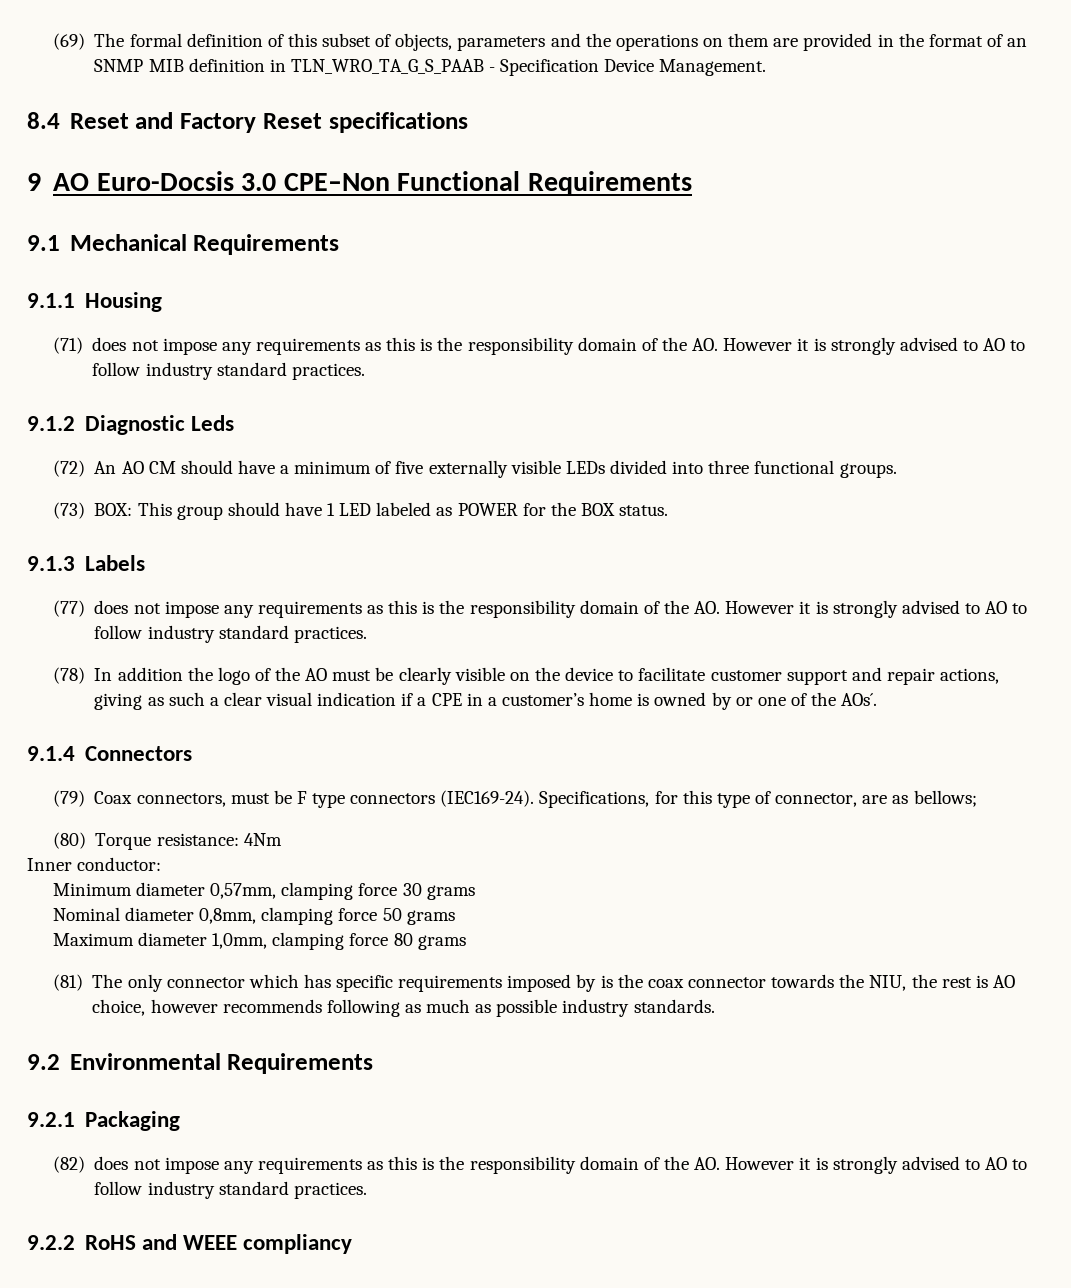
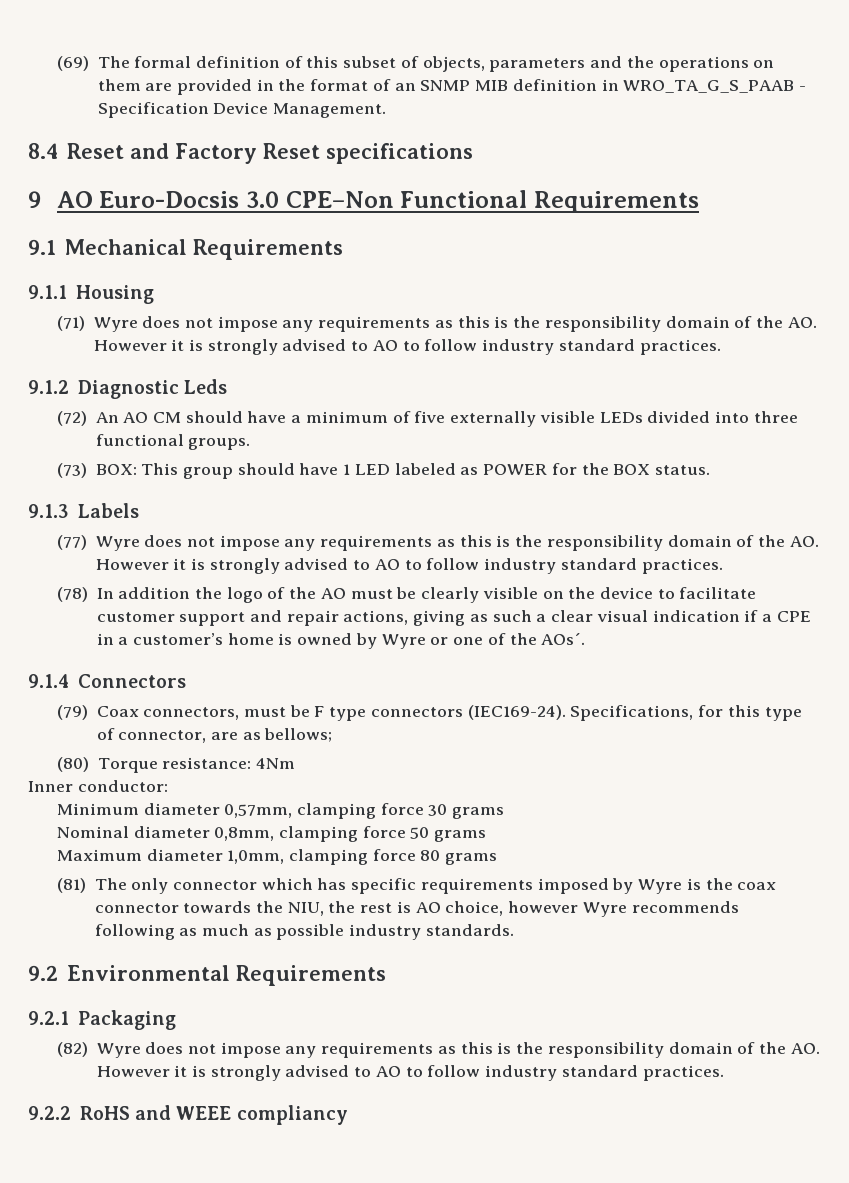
[290,59,484,74] TLN_WRO_TA_G_S_PAAB -> [623,80,795,93] WRO_TA_G_S_PAAB
(83, 345) none -> [93,317,138,332] Wyre
(85, 608) none -> [95,536,140,551] Wyre
(732, 701) none -> [381,634,426,649] Wyre
(597, 983) none -> [638,879,683,894] Wyre
(218, 1006) none -> [582,902,627,917] Wyre
(85, 1164) none -> [96,1043,141,1058] Wyre

